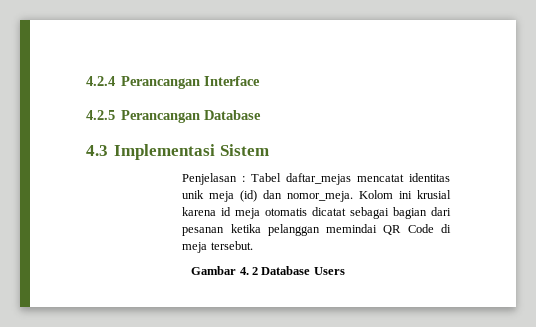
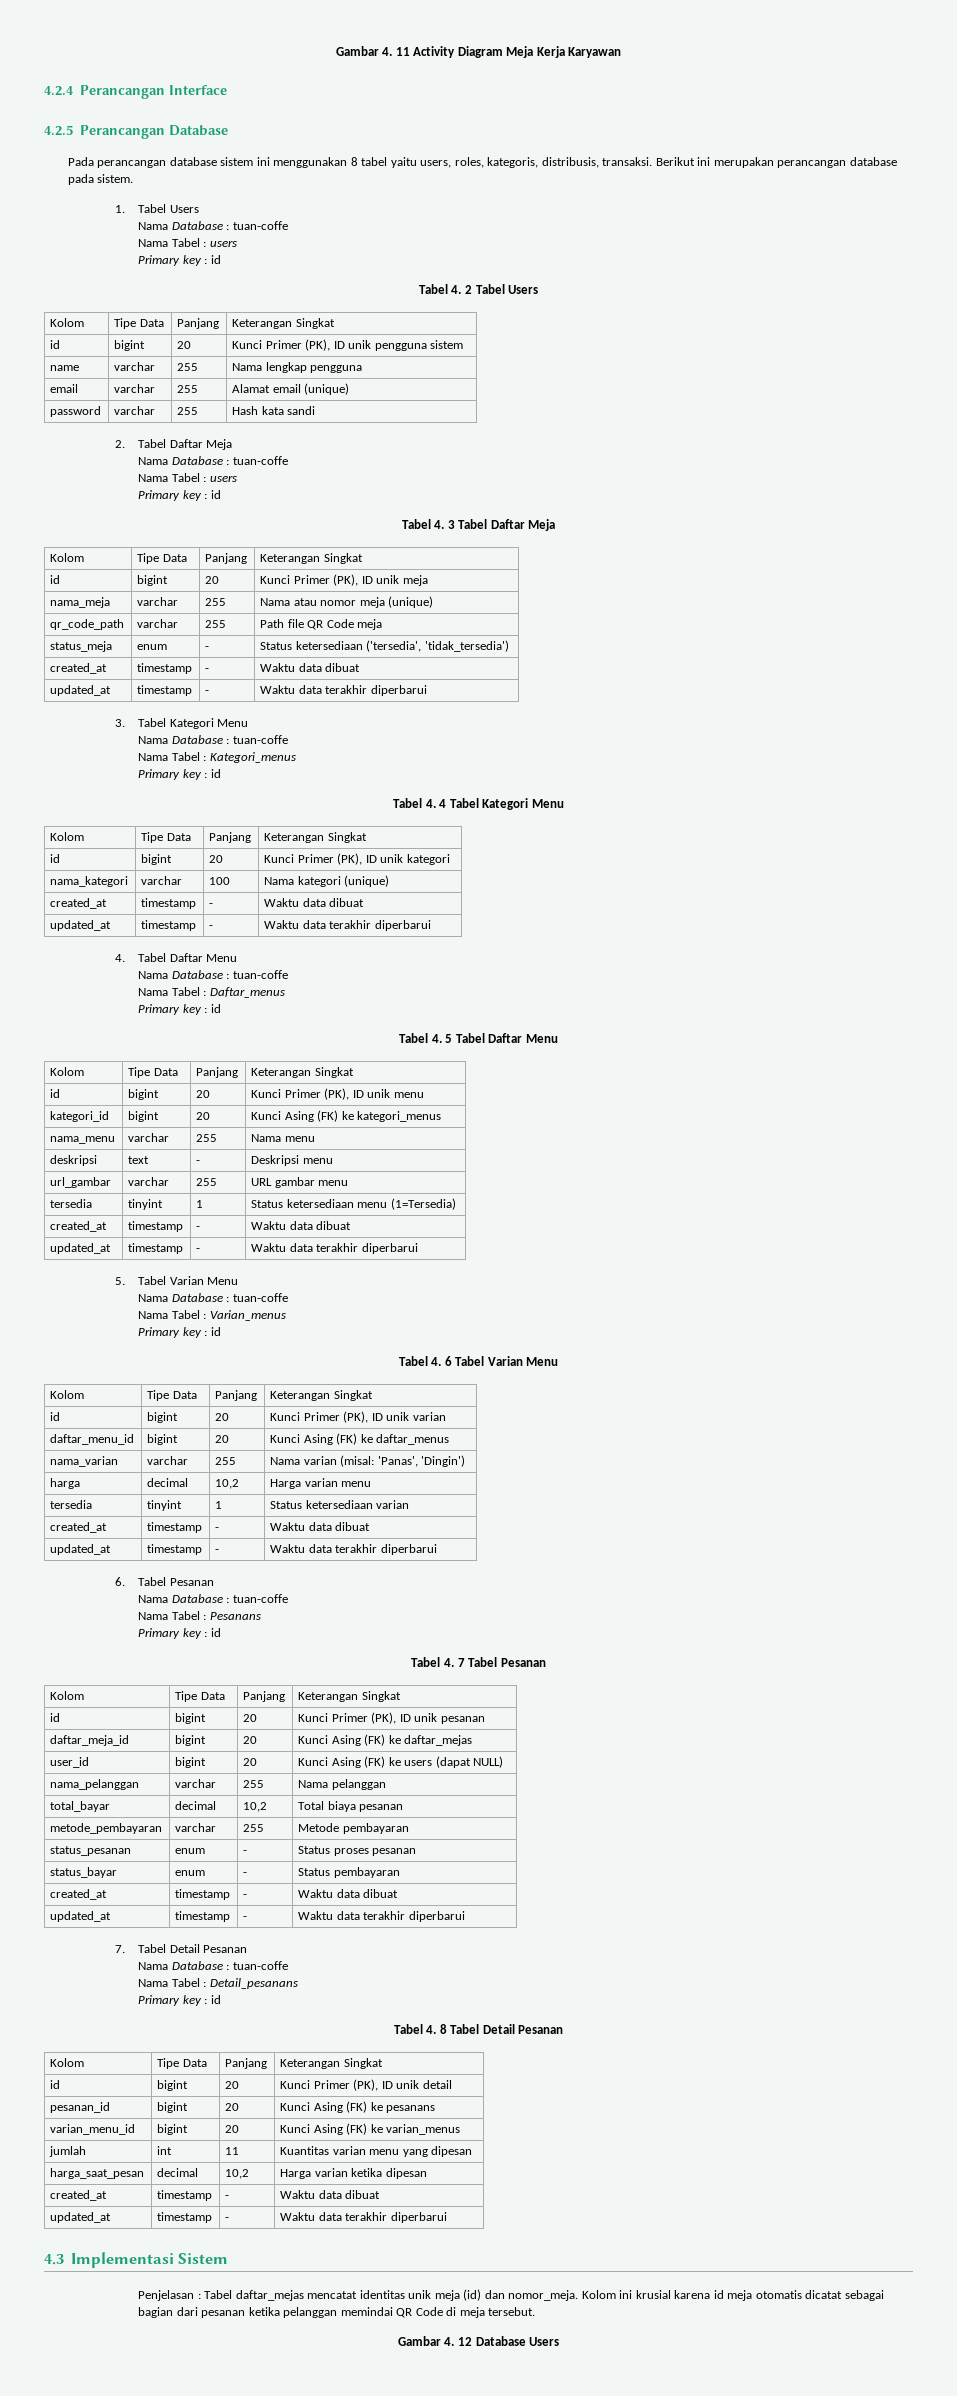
(86, 81) none -> [335,46,622,58] Gambar 4. 11 Activity Diagram Meja Kerja Karyawan //
(262, 115) none -> [67,157,897,168] [67,174,134,185] [114,204,199,213] [138,221,288,230] [138,238,237,247] [138,255,221,266] [418,284,539,294] [50,318,85,327] [114,318,164,329] [177,318,220,329] [232,318,335,329] [50,340,61,349] [114,340,146,351] [177,341,192,349] [232,339,464,351] [50,365,80,371] [114,362,156,371] [177,363,199,371] [232,362,363,373] [50,384,79,393] [114,384,156,393] [177,385,199,393] [232,383,350,395] [50,406,102,417] [114,406,156,415] [177,407,199,415] [232,406,316,415] [114,439,233,450] [138,456,288,465] [138,473,237,482] [138,490,221,501] [401,519,556,531] [50,553,85,562] [137,553,187,564] [205,553,248,564] [260,553,363,564] [50,575,61,584] [137,575,169,586] [205,576,220,584] [260,574,428,586] [50,597,111,608] [137,597,179,606] [205,598,227,606] [260,596,434,608] [50,619,125,630] [137,619,179,628] [205,620,227,628] [260,619,383,630] [50,641,113,652] [137,644,168,650] [205,646,210,650] [260,640,509,652] [50,663,108,674] [137,663,193,674] [205,668,210,672] [260,663,361,672] [50,685,112,696] [137,685,193,696] [205,690,210,694] [260,685,427,696] [114,718,249,729] [138,735,288,744] [138,752,296,763] [138,769,221,780] [393,798,564,810] [50,832,85,841] [141,832,191,843] [209,832,252,843] [264,832,367,843] [50,854,61,863] [141,854,173,865] [209,855,224,863] [264,853,450,865] [50,876,129,887] [141,876,183,885] [209,877,231,885] [264,875,390,887] [50,898,108,909] [141,898,197,909] [209,903,214,907] [264,898,365,907] [50,920,112,931] [141,920,197,931] [209,925,214,929] [264,920,431,931] [114,953,238,962] [138,970,288,979] [138,987,285,998] [138,1004,221,1015] [399,1033,558,1043] [50,1067,85,1076] [128,1067,178,1078] [196,1067,239,1078] [251,1067,354,1078] [50,1089,61,1098] [128,1089,160,1100] [196,1090,211,1098] [251,1088,424,1100] [50,1111,110,1122] [128,1111,160,1122] [196,1112,211,1120] [251,1110,442,1122] [50,1136,116,1144] [128,1133,170,1142] [196,1134,218,1142] [251,1134,315,1142] [50,1155,98,1166] [128,1156,150,1164] [196,1160,201,1164] [251,1155,333,1166] [50,1177,112,1188] [128,1177,170,1186] [196,1178,218,1186] [251,1177,349,1188] [50,1199,93,1208] [128,1199,164,1210] [196,1200,204,1208] [251,1198,456,1210] [50,1221,108,1232] [128,1221,184,1232] [196,1226,201,1230] [251,1221,352,1230] [50,1243,112,1254] [128,1243,184,1254] [196,1248,201,1252] [251,1243,418,1254] [114,1276,239,1285] [138,1293,288,1302] [138,1310,286,1321] [138,1327,221,1338] [398,1356,559,1366] [50,1390,85,1399] [147,1390,197,1401] [215,1390,258,1401] [270,1390,373,1401] [50,1412,61,1421] [147,1412,179,1423] [215,1413,230,1421] [270,1411,446,1423] [50,1434,135,1445] [147,1434,179,1445] [215,1435,230,1443] [270,1433,450,1445] [50,1456,119,1467] [147,1456,189,1465] [215,1457,237,1465] [270,1455,466,1467] [50,1478,81,1489] [147,1478,189,1487] [215,1479,240,1489] [270,1478,372,1489] [50,1500,93,1509] [147,1500,183,1511] [215,1501,223,1509] [270,1500,410,1509] [50,1522,108,1533] [147,1522,203,1533] [215,1527,220,1531] [270,1522,371,1531] [50,1544,112,1555] [147,1544,203,1555] [215,1549,220,1553] [270,1544,437,1555] [114,1577,214,1586] [138,1594,288,1603] [138,1611,261,1620] [138,1628,221,1639] [411,1657,546,1667] [50,1691,85,1700] [175,1691,225,1702] [243,1691,286,1702] [298,1691,401,1702] [50,1713,61,1722] [175,1713,207,1724] [243,1714,258,1722] [298,1712,485,1724] [50,1735,130,1746] [175,1735,207,1746] [243,1736,258,1744] [298,1734,473,1746] [50,1757,90,1768] [175,1757,207,1768] [243,1758,258,1766] [298,1756,504,1768] [50,1779,140,1790] [175,1779,217,1788] [243,1780,265,1788] [298,1779,386,1790] [50,1801,111,1812] [175,1801,217,1810] [243,1802,268,1812] [298,1801,404,1812] [50,1823,163,1834] [175,1823,217,1832] [243,1824,265,1832] [298,1823,409,1834] [50,1846,132,1856] [175,1848,206,1854] [243,1850,248,1854] [298,1846,417,1856] [50,1867,118,1878] [175,1870,206,1876] [243,1872,248,1876] [298,1867,400,1878] [50,1889,108,1900] [175,1889,231,1900] [243,1894,248,1898] [298,1889,399,1898] [50,1911,112,1922] [175,1911,231,1922] [243,1916,248,1920] [298,1911,465,1922] [114,1944,248,1953] [138,1961,288,1970] [138,1978,298,1989] [138,1995,221,2006] [393,2024,564,2034] [50,2058,85,2067] [157,2058,207,2069] [225,2058,268,2069] [280,2058,383,2069] [50,2080,61,2089] [157,2080,189,2091] [225,2081,240,2089] [280,2079,452,2091] [50,2102,111,2113] [157,2102,189,2113] [225,2103,240,2111] [280,2101,436,2113] [50,2124,136,2135] [157,2124,189,2135] [225,2125,240,2133] [280,2123,461,2135] [49,2146,87,2157] [157,2146,173,2155] [225,2147,240,2155] [280,2146,473,2157] [50,2168,145,2179] [157,2168,199,2177] [225,2169,250,2179] [280,2168,427,2179] [50,2190,108,2201] [157,2190,213,2201] [225,2195,230,2199] [280,2190,381,2199] [50,2212,112,2223] [157,2212,213,2223] [225,2217,230,2221] [280,2212,447,2223] // Pada perancangan database sistem ini menggunakan 8 tabel yaitu users, roles, kategoris, distribusis, transaksi. Berikut ini merupakan perancangan database pada sistem. // 1. Tabel Users // Nama Database : tuan-coffe // Nama Tabel : users // Primary key : id // Tabel 4. 2 Tabel Users // Kolom | Tipe Data | Panjang | Keterangan Singkat // id | bigint | 20 | Kunci Primer (PK), ID unik pengguna sistem // name | varchar | 255 | Nama lengkap pengguna // email | varchar | 255 | Alamat email (unique) // password | varchar | 255 | Hash kata sandi // 2. Tabel Daftar Meja // Nama Database : tuan-coffe // Nama Tabel : users // Primary key : id // Tabel 4. 3 Tabel Daftar Meja // Kolom | Tipe Data | Panjang | Keterangan Singkat // id | bigint | 20 | Kunci Primer (PK), ID unik meja // nama_meja | varchar | 255 | Nama atau nomor meja (unique) // qr_code_path | varchar | 255 | Path file QR Code meja // status_meja | enum | - | Status ketersediaan ('tersedia', 'tidak_tersedia') // created_at | timestamp | - | Waktu data dibuat // updated_at | timestamp | - | Waktu data terakhir diperbarui // 3. Tabel Kategori Menu // Nama Database : tuan-coffe // Nama Tabel : Kategori_menus // Primary key : id // Tabel 4. 4 Tabel Kategori Menu // Kolom | Tipe Data | Panjang | Keterangan Singkat // id | bigint | 20 | Kunci Primer (PK), ID unik kategori // nama_kategori | varchar | 100 | Nama kategori (unique) // created_at | timestamp | - | Waktu data dibuat // updated_at | timestamp | - | Waktu data terakhir diperbarui // 4. Tabel Daftar Menu // Nama Database : tuan-coffe // Nama Tabel : Daftar_menus // Primary key : id // Tabel 4. 5 Tabel Daftar Menu // Kolom | Tipe Data | Panjang | Keterangan Singkat // id | bigint | 20 | Kunci Primer (PK), ID unik menu // kategori_id | bigint | 20 | Kunci Asing (FK) ke kategori_menus // nama_menu | varchar | 255 | Nama menu // deskripsi | text | - | Deskripsi menu // url_gambar | varchar | 255 | URL gambar menu // tersedia | tinyint | 1 | Status ketersediaan menu (1=Tersedia) // created_at | timestamp | - | Waktu data dibuat // updated_at | timestamp | - | Waktu data terakhir diperbarui // 5. Tabel Varian Menu // Nama Database : tuan-coffe // Nama Tabel : Varian_menus // Primary key : id // Tabel 4. 6 Tabel Varian Menu // Kolom | Tipe Data | Panjang | Keterangan Singkat // id | bigint | 20 | Kunci Primer (PK), ID unik varian // daftar_menu_id | bigint | 20 | Kunci Asing (FK) ke daftar_menus // nama_varian | varchar | 255 | Nama varian (misal: 'Panas', 'Dingin') // harga | decimal | 10,2 | Harga varian menu // tersedia | tinyint | 1 | Status ketersediaan varian // created_at | timestamp | - | Waktu data dibuat // updated_at | timestamp | - | Waktu data terakhir diperbarui // 6. Tabel Pesanan // Nama Database : tuan-coffe // Nama Tabel : Pesanans // Primary key : id // Tabel 4. 7 Tabel Pesanan // Kolom | Tipe Data | Panjang | Keterangan Singkat // id | bigint | 20 | Kunci Primer (PK), ID unik pesanan // daftar_meja_id | bigint | 20 | Kunci Asing (FK) ke daftar_mejas // user_id | bigint | 20 | Kunci Asing (FK) ke users (dapat NULL) // nama_pelanggan | varchar | 255 | Nama pelanggan // total_bayar | decimal | 10,2 | Total biaya pesanan // metode_pembayaran | varchar | 255 | Metode pembayaran // status_pesanan | enum | - | Status proses pesanan // status_bayar | enum | - | Status pembayaran // created_at | timestamp | - | Waktu data dibuat // updated_at | timestamp | - | Waktu data terakhir diperbarui // 7. Tabel Detail Pesanan // Nama Database : tuan-coffe // Nama Tabel : Detail_pesanans // Primary key : id // Tabel 4. 8 Tabel Detail Pesanan // Kolom | Tipe Data | Panjang | Keterangan Singkat // id | bigint | 20 | Kunci Primer (PK), ID unik detail // pesanan_id | bigint | 20 | Kunci Asing (FK) ke pesanans // varian_menu_id | bigint | 20 | Kunci Asing (FK) ke varian_menus // jumlah | int | 11 | Kuantitas varian menu yang dipesan // harga_saat_pesan | decimal | 10,2 | Harga varian ketika dipesan // created_at | timestamp | - | Waktu data dibuat // updated_at | timestamp | - | Waktu data terakhir diperbarui
[252,267,258,275] 2 -> [458,2337,472,2346] 12

